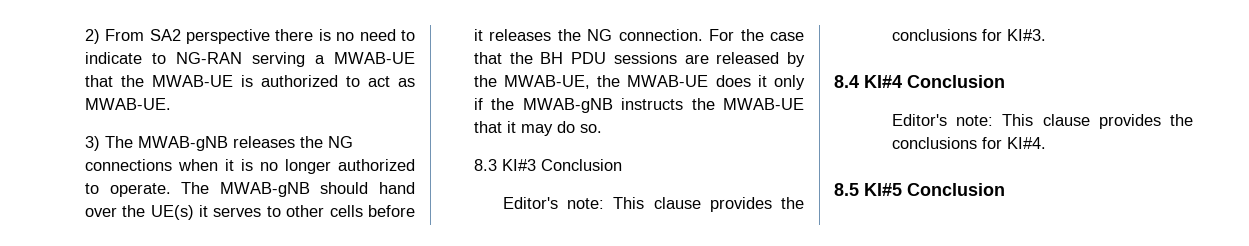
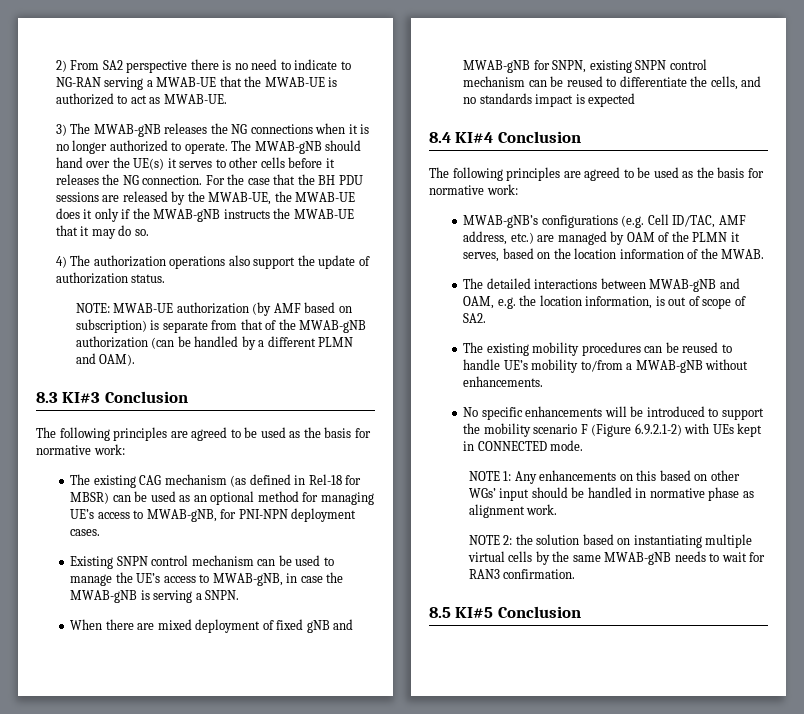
[473,159,622,171] [502,197,804,212] [891,29,1046,41] [834,75,1005,88] [891,114,1193,129] [891,137,1046,149] 8.3 KI#3 Conclusion // Editor's note: This clause provides the conclusions for KI#3. // 8.4 KI#4 Conclusion // Editor's note: This clause provides the conclusions for KI#4. -> [55,255,370,269] [55,272,166,284] [75,302,352,316] [75,319,367,333] [75,336,354,350] [75,353,136,366] [36,391,188,403] [36,427,371,441] [36,444,125,455] [70,474,362,488] [70,491,374,505] [70,508,357,522] [70,529,101,536] [70,555,334,569] [70,572,344,586] [70,590,240,603] [70,619,354,633] [463,59,707,73] [463,76,762,90] [463,93,636,107] [429,131,581,143] [429,167,764,181] [429,184,518,195] [463,214,746,228] [463,231,740,245] [463,248,765,262] [463,278,740,292] [463,295,746,309] [463,313,487,323] [463,342,732,356] [463,359,749,373] [463,376,544,387] [463,406,764,420] [463,423,763,437] [463,440,584,451] [468,470,740,484] [468,487,754,501] [468,504,558,518] [468,534,753,548] [467,551,766,565] [468,569,576,579] 4) The authorization operations also support the update of authorization status. // NOTE: MWAB-UE authorization (by AMF based on subscription) is separate from that of the MWAB-gNB authorization (can be handled by a different PLMN and OAM). // 8.3 KI#3 Conclusion // The following principles are agreed to be used as the basis for normative work: // The existing CAG mechanism (as defined in Rel-18 for MBSR) can be used as an optional method for managing UE’s access to MWAB-gNB, for PNI-NPN deployment cases. // Existing SNPN control mechanism can be used to manage the UE’s access to MWAB-gNB, in case the MWAB-gNB is serving a SNPN. // When there are mixed deployment of fixed gNB and MWAB-gNB for SNPN, existing SNPN control mechanism can be reused to differentiate the cells, and no standards impact is expected // 8.4 KI#4 Conclusion // The following principles are agreed to be used as the basis for normative work: // MWAB-gNB’s configurations (e.g. Cell ID/TAC, AMF address, etc.) are managed by OAM of the PLMN it serves, based on the location information of the MWAB. // The detailed interactions between MWAB-gNB and OAM, e.g. the location information, is out of scope of SA2. // The existing mobility procedures can be reused to handle UE’s mobility to/from a MWAB-gNB without enhancements. // No specific enhancements will be introduced to support the mobility scenario F (Figure 6.9.2.1-2) with UEs kept in CONNECTED mode. // NOTE 1: Any enhancements on this based on other WGs’ input should be handled in normative phase as alignment work. // NOTE 2: the solution based on instantiating multiple virtual cells by the same MWAB-gNB needs to wait for RAN3 confirmation.

